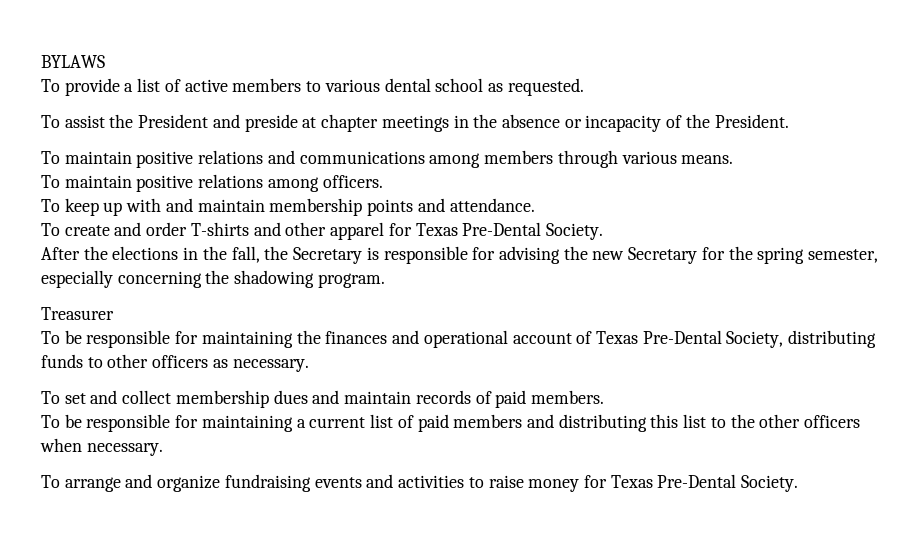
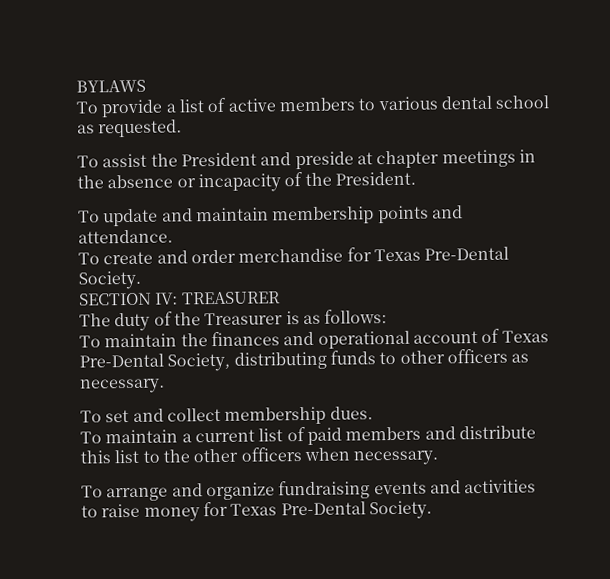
[64,150,734,168] [41,174,383,192] [41,198,162,216] maintain positive relations and communications among members through various means. // To maintain positive relations among officers. // To keep up with -> [103,208,159,227] update
[190,222,385,240] T-shirts and other apparel -> [238,248,344,263] merchandise
[41,246,879,264] [41,270,385,288] [41,307,114,320] [41,330,293,348] After the elections in the fall, the Secretary is responsible for advising the new Secretary for the spring semester, especially concerning the shadowing program. // Treasurer // To be responsible for maintaining -> [79,291,281,306] [79,309,388,332] [79,333,178,348] SECTION IV: TREASURER // The duty of the Treasurer is as follows: // To maintain
[273,390,604,408] [41,414,293,432] dues and maintain records of paid members. // To be responsible for maintaining -> [329,406,373,420] [80,429,179,444] dues. // To maintain
[558,414,647,432] distributing -> [458,425,536,440] distribute

